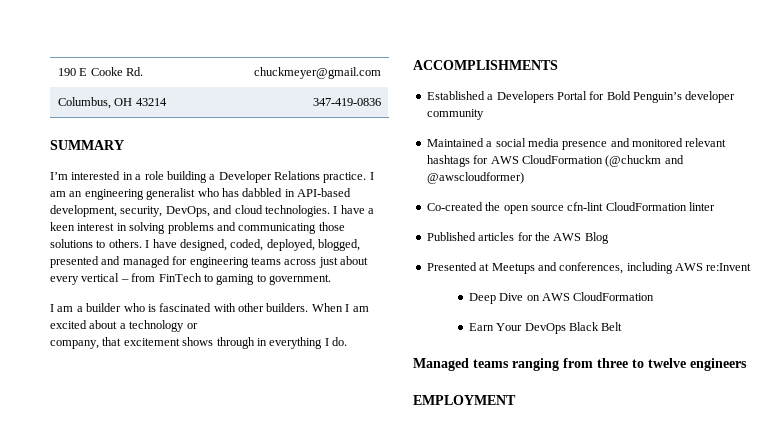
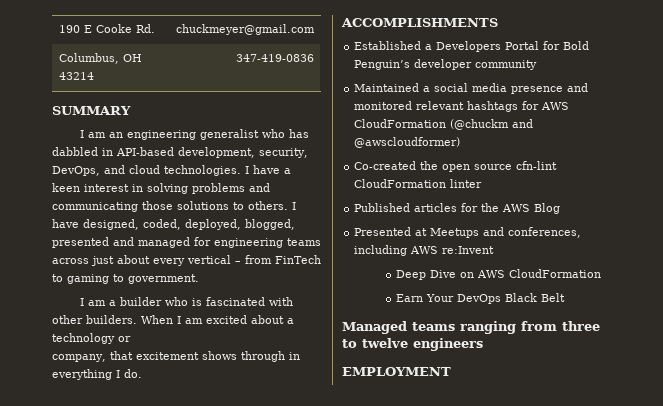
[50,171,367,183] I’m interested in a role building a Developer Relations practice. -> (131, 110) none

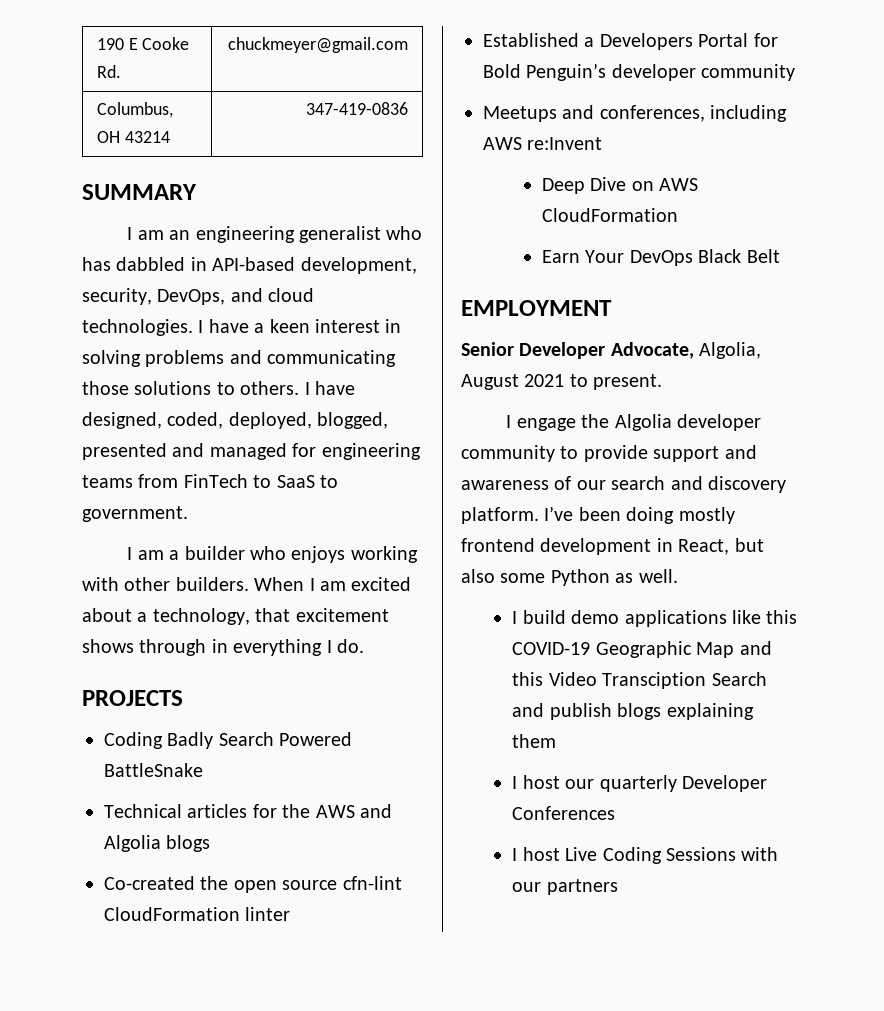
[52,255,241,266] across just about every vertical – -> (133, 481) none
[67,274,109,284] gaming -> [276,475,315,488] SaaS
[191,297,265,306] is fascinated -> [291,546,418,563] enjoys working
[52,333,131,344] [52,354,106,362] technology or // company, -> [152,608,250,625] technology,
[341,18,498,27] ACCOMPLISHMENTS -> [82,690,183,706] [104,732,353,749] [104,763,203,777] [104,804,392,818] [104,835,211,852] [104,876,402,893] [104,907,291,921] PROJECTS // Coding Badly Search Powered BattleSnake // Technical articles for the AWS and Algolia blogs // Co-created the open source cfn-lint CloudFormation linter
[354,83,589,94] [354,101,570,112] [354,119,534,130] [354,137,461,148] [354,161,558,172] [354,179,483,188] [354,203,561,214] [354,227,428,236] Maintained a social media presence and monitored relevant hashtags for AWS CloudFormation (@chuckm and @awscloudformer) // Co-created the open source cfn-lint CloudFormation linter // Published articles for the AWS Blog // Presented at -> (796, 72) none
[342,321,600,334] [342,338,483,351] [342,367,451,376] Managed teams ranging from three to twelve engineers // EMPLOYMENT -> [461,300,612,316] [461,342,762,359] [461,374,663,390] [506,414,761,431] [461,445,757,462] [461,476,786,493] [461,506,735,524] [461,538,764,555] [461,569,678,586] [512,610,798,627] [512,641,772,658] [512,672,767,689] [512,703,754,720] [512,734,557,748] [512,775,768,792] [512,806,616,820] [512,847,779,864] [512,879,618,895] EMPLOYMENT // Senior Developer Advocate, Algolia, August 2021 to present. // I engage the Algolia developer community to provide support and awareness of our search and discovery platform. I’ve been doing mostly frontend development in React, but also some Python as well. // I build demo applications like this COVID-19 Geographic Map and this Video Transciption Search and publish blogs explaining them // I host our quarterly Developer Conferences // I host Live Coding Sessions with our partners

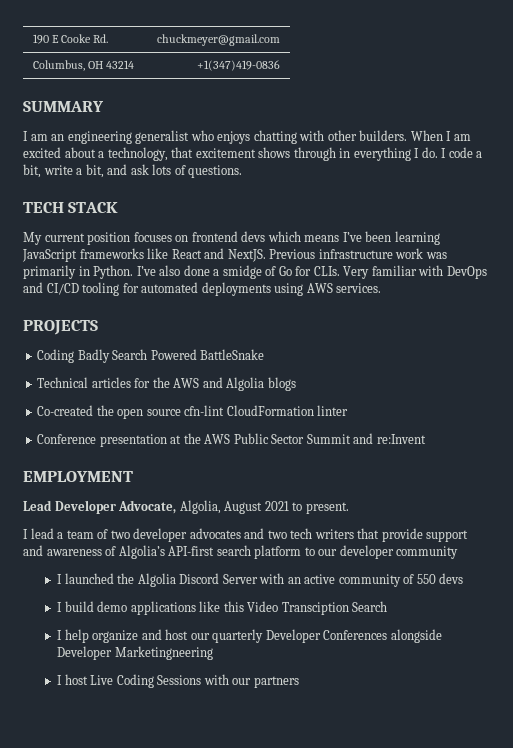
[306,102,409,115] 347-419-0836 -> [197,60,281,71] +1(347)419-0836
[82,257,417,274] [82,288,315,305] [82,319,402,336] [82,350,397,367] [82,381,355,395] [82,412,389,429] [82,443,421,460] [82,474,338,488] [82,506,188,522] [127,546,418,563] has dabbled in API-based development, security, DevOps, and cloud technologies. I have a keen interest in solving problems and communicating those solutions to others. I have designed, coded, deployed, blogged, presented and managed for engineering teams from FinTech to SaaS to government. // I am a builder who enjoys working -> [217,130,297,144] enjoys chatting
(364, 646) none -> [441,147,483,158] [23,164,243,178] [23,202,119,213] [23,231,440,245] [22,248,447,262] [23,265,487,279] [23,282,382,296] I code a bit, write a bit, and ask lots of questions. // TECH STACK // My current position focuses on frontend devs which means I’ve been learning JavaScript frameworks like React and NextJS. Previous infrastructure work was primarily in Python. I’ve also done a smidge of Go for CLIs. Very familiar with DevOps and CI/CD tooling for automated deployments using AWS services.
[483,33,778,50] [483,63,796,81] [483,105,788,122] [483,137,603,150] [541,177,699,194] [541,208,678,222] [541,249,780,266] Established a Developers Portal for Bold Penguin’s developer community // Meetups and conferences, including AWS re:Invent // Deep Dive on AWS CloudFormation // Earn Your DevOps Black Belt -> [37,433,426,447] Conference presentation at the AWS Public Sector Summit and re:Invent
[461,342,514,356] Senior -> [23,500,52,511] Lead
[516,414,761,431] [461,445,579,462] engage the Algolia developer community to -> [30,528,380,542] lead a team of two developer advocates and two tech writers that
[576,476,786,493] [461,506,735,524] [461,538,764,555] [461,569,678,586] our search and discovery platform. I’ve been doing mostly frontend development in React, but also some Python as well. -> [118,545,459,559] [57,573,464,587] Algolia’s API-first search platform to our developer community // I launched the Algolia Discord Server with an active community of 550 devs
[512,641,772,658] [512,672,767,689] [512,703,754,720] [512,734,557,748] [512,776,518,789] COVID-19 Geographic Map and this Video Transciption Search and publish blogs explaining them // I -> [247,601,388,615] [57,629,162,643] Video Transciption Search // I help organize and
(616, 813) none -> [390,629,442,643] [57,646,213,660] alongside Developer Marketingneering

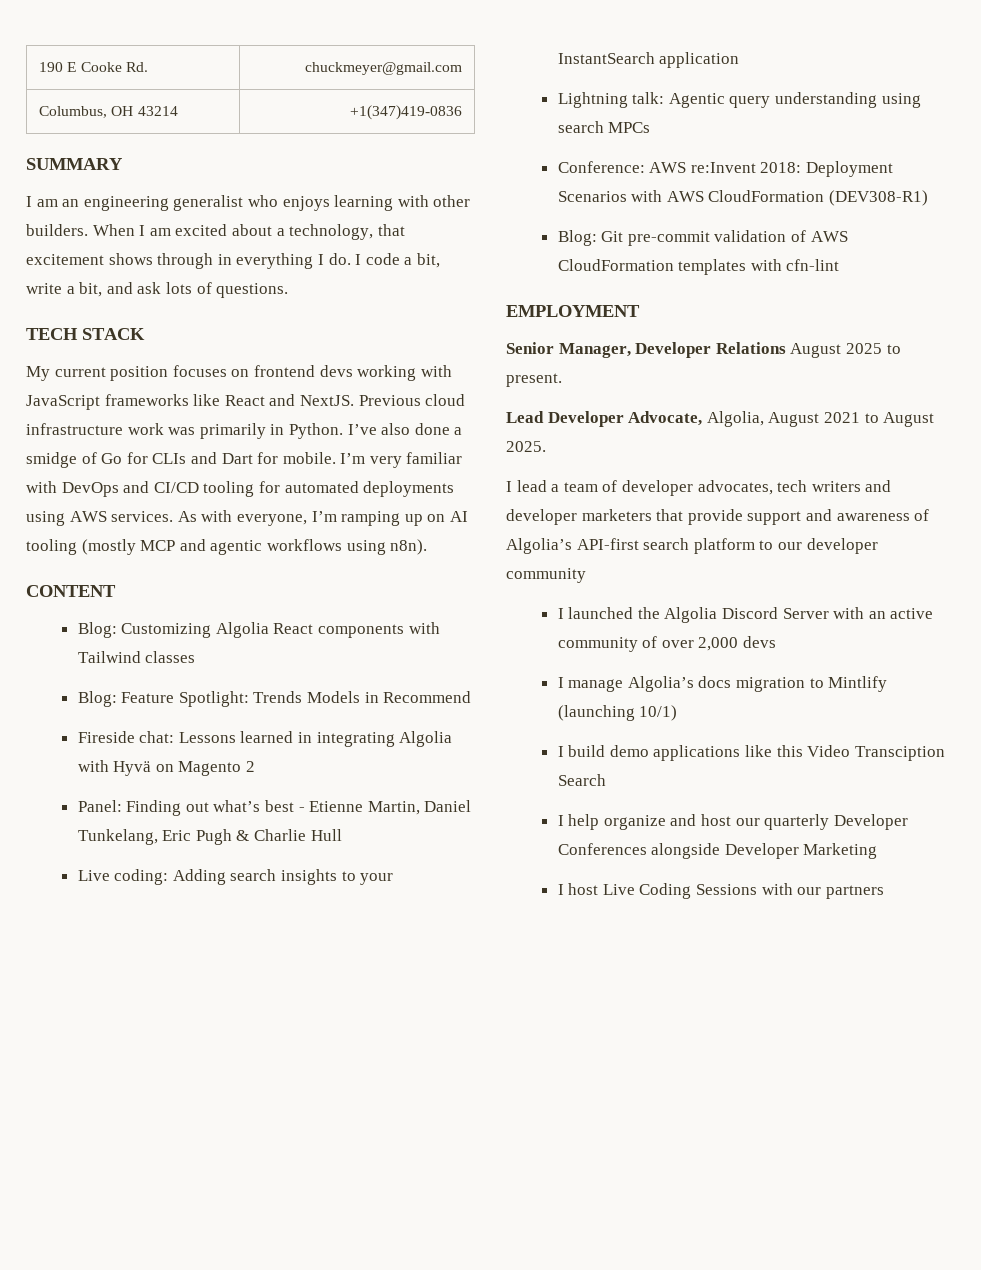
[253,130,297,144] chatting -> [334,195,394,211] learning
[267,231,440,245] which means I’ve been learning -> [357,365,452,381] working with
(316, 254) none -> [425,394,466,406] cloud
[313,266,370,279] CLIs. Very -> [152,452,402,468] CLIs and Dart for mobile. I’m very
[23,320,98,335] [37,349,265,363] [37,377,296,391] [37,405,349,419] [37,433,426,447] [23,471,133,482] // PROJECTS // Coding Badly Search Powered BattleSnake // Technical articles for the AWS and Algolia blogs // Co-created the open source cfn-lint CloudFormation linter // Conference presentation at the AWS Public Sector Summit and re:Invent // EMPLOYMENT -> [177,510,468,526] [26,539,428,555] [26,585,116,597] [77,622,440,638] [77,651,196,663] [77,691,472,707] [77,731,453,747] [77,760,255,776] [77,800,472,816] [77,829,342,845] [77,869,394,885] [557,52,740,68] [557,92,921,108] [557,121,651,133] [557,161,893,177] [557,190,928,206] [557,230,848,246] [557,259,840,275] [506,305,640,317] [506,342,901,358] [506,373,562,387] As with everyone, I’m ramping up on AI tooling (mostly MCP and agentic workflows using n8n). // CONTENT // Blog: Customizing Algolia React components with Tailwind classes // Blog: Feature Spotlight: Trends Models in Recommend // Fireside chat: Lessons learned in integrating Algolia with Hyvä on Magento 2 // Panel: Finding out what’s best - Etienne Martin, Daniel Tunkelang, Eric Pugh & Charlie Hull // Live coding: Adding search insights to your InstantSearch application // Lightning talk: Agentic query understanding using search MPCs // Conference: AWS re:Invent 2018: Deployment Scenarios with AWS CloudFormation (DEV308-R1) // Blog: Git pre-commit validation of AWS CloudFormation templates with cfn-lint // EMPLOYMENT // Senior Manager, Developer Relations August 2025 to present.
[305,502,349,514] present. -> [883,412,935,427] [506,441,546,452] August 2025.
[110,528,354,542] two developer advocates and two tech writers -> [621,480,892,496] [506,509,652,525] developer advocates, tech writers and developer marketers
[416,573,464,584] 550 devs -> [661,636,776,651] [557,676,888,692] [557,705,678,721] over 2,000 devs // I manage Algolia’s docs migration to Mintlify (launching 10/1)
[114,646,213,660] Marketingneering -> [803,843,878,859] Marketing

